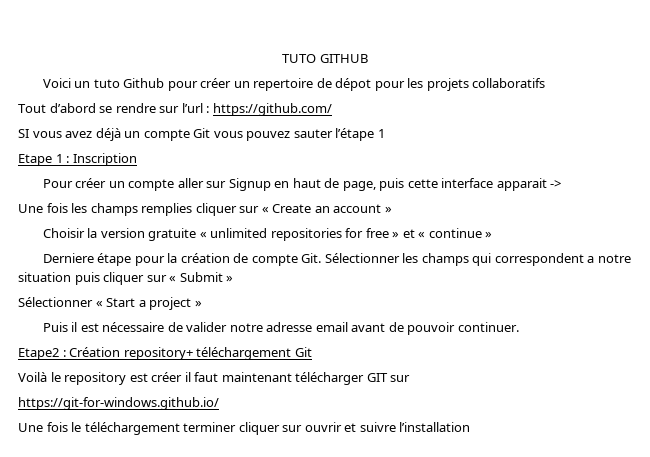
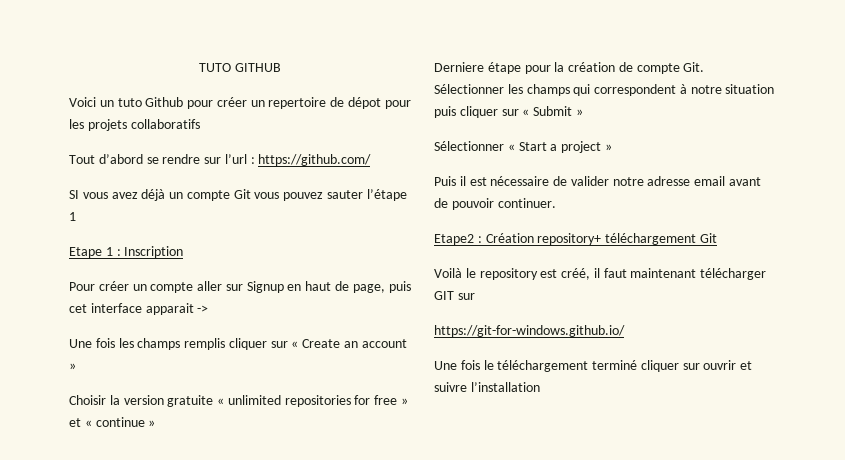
[407,179,438,188] cette -> [69,304,87,313] cet
[141,203,193,216] remplies -> [184,338,226,350] remplis
[587,256,595,263] a -> [679,84,687,94] à
[151,372,183,382] créer -> [561,268,591,280] créé,
[183,422,237,432] terminer -> [592,360,638,370] terminé

